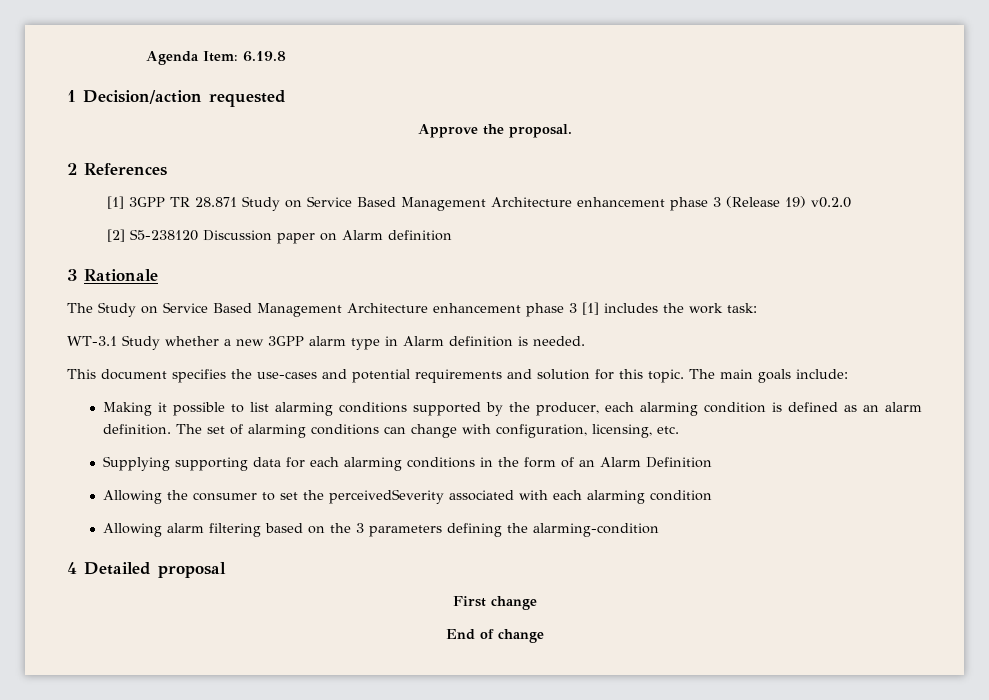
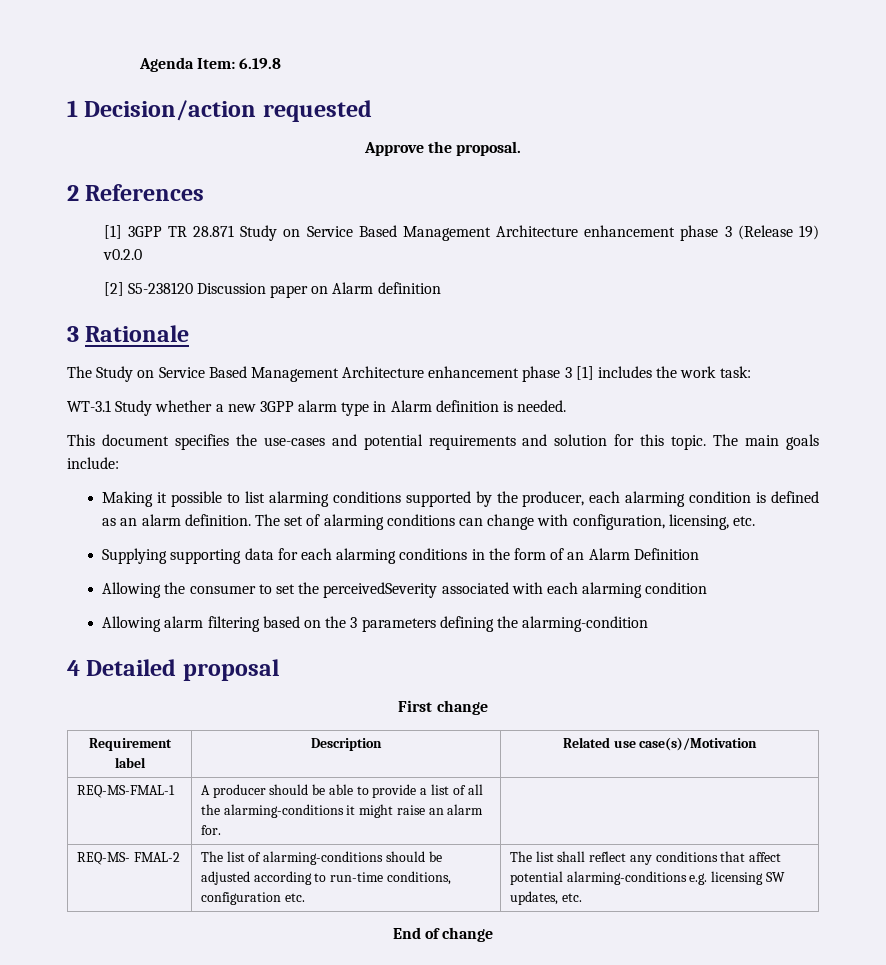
(537, 603) none -> [88,738,172,751] [114,757,146,768] [311,738,382,751] [562,737,758,751] [76,785,175,798] [200,784,483,798] [200,804,484,818] [200,825,221,835] [76,852,180,865] [200,851,442,865] [200,871,451,885] [200,892,305,905] [509,851,782,865] [509,871,785,885] [509,891,582,905] // Requirement label | Description | Related use case(s)/Motivation // REQ-MS-FMAL-1 | A producer should be able to provide a list of all the alarming-conditions it might raise an alarm for. | // REQ-MS- FMAL-2 | The list of alarming-conditions should be adjusted according to run-time conditions, configuration etc. | The list shall reflect any conditions that affect potential alarming-conditions e.g. licensing SW updates, etc.

